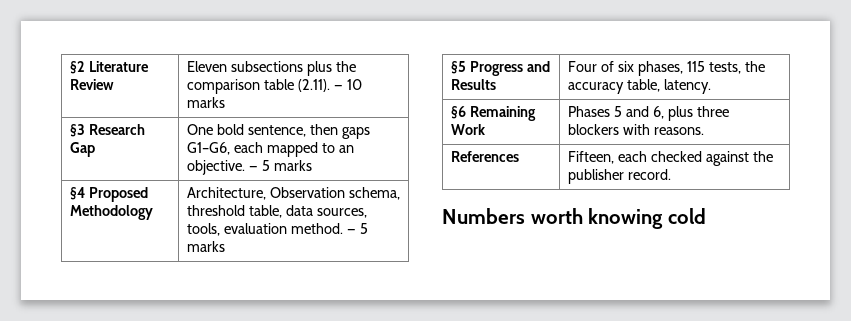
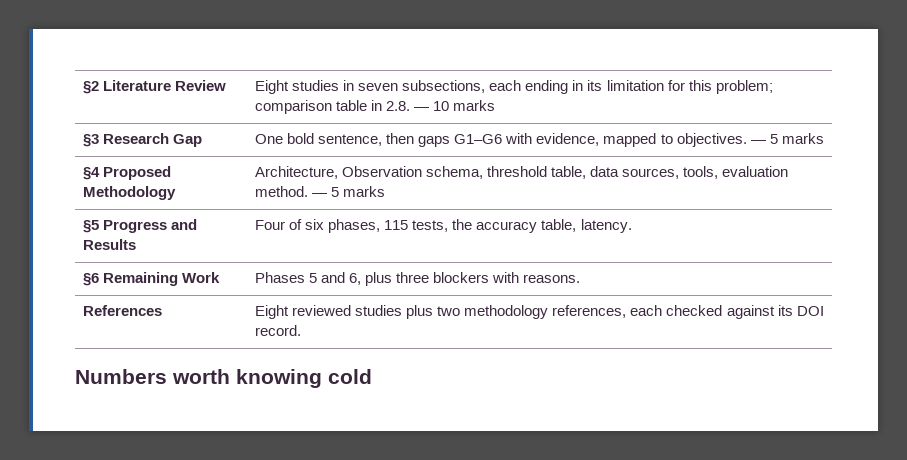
[187,61,356,76] [187,79,330,94] Eleven subsections plus the comparison table (2.11). -> [255,80,773,94] [255,100,411,114] Eight studies in seven subsections, each ending in its limitation for this problem; comparison table in 2.8.
[187,142,354,157] [187,160,246,175] G1–G6, each mapped to an objective. -> [454,133,747,147] G1–G6 with evidence, mapped to objectives.
[568,151,615,164] Fifteen, -> [255,305,627,319] Eight reviewed studies plus two methodology references,
[752,151,773,162] [568,169,625,184] the publisher -> [777,305,824,316] its DOI

